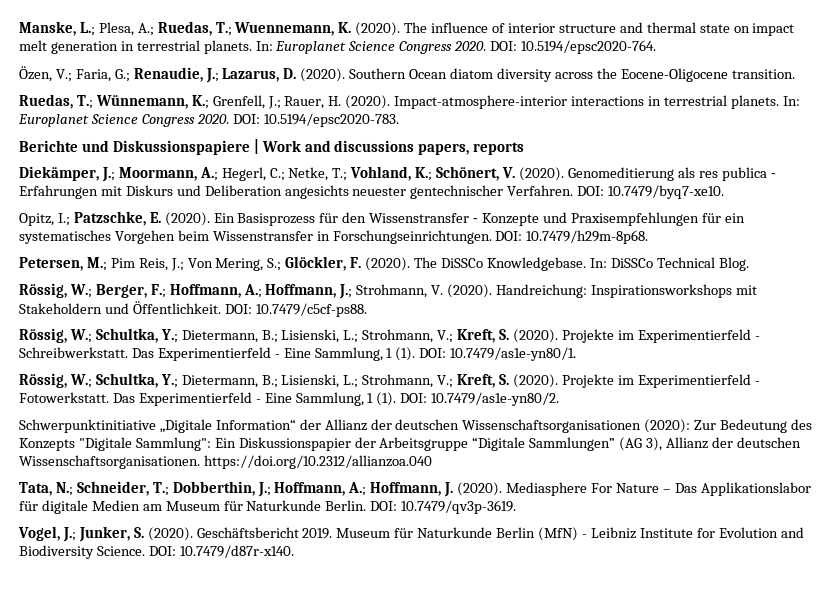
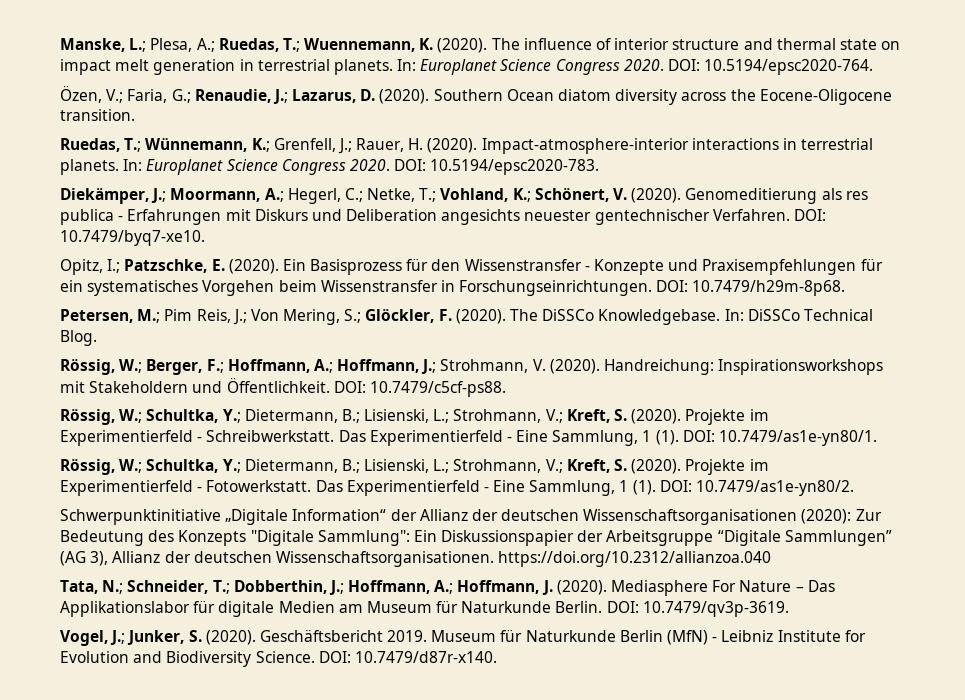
[19,139,525,155] // Berichte und Diskussionspapiere | Work and discussions papers, reports -> (600, 167) none

